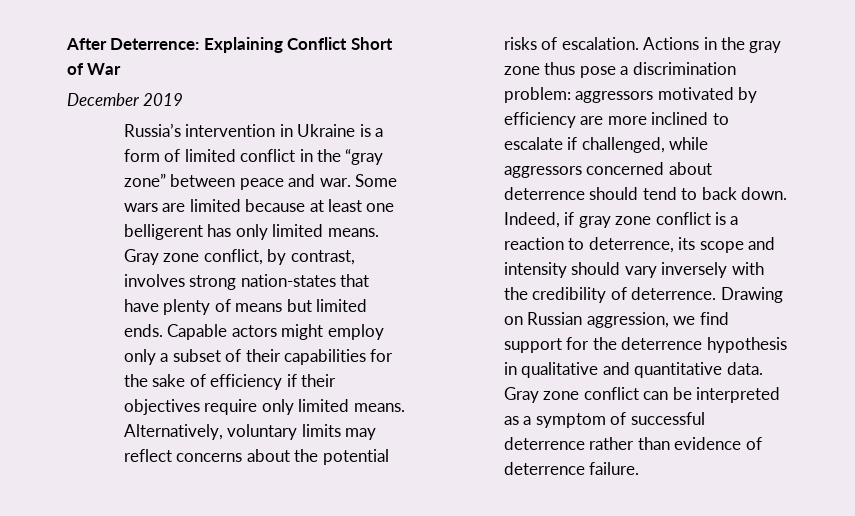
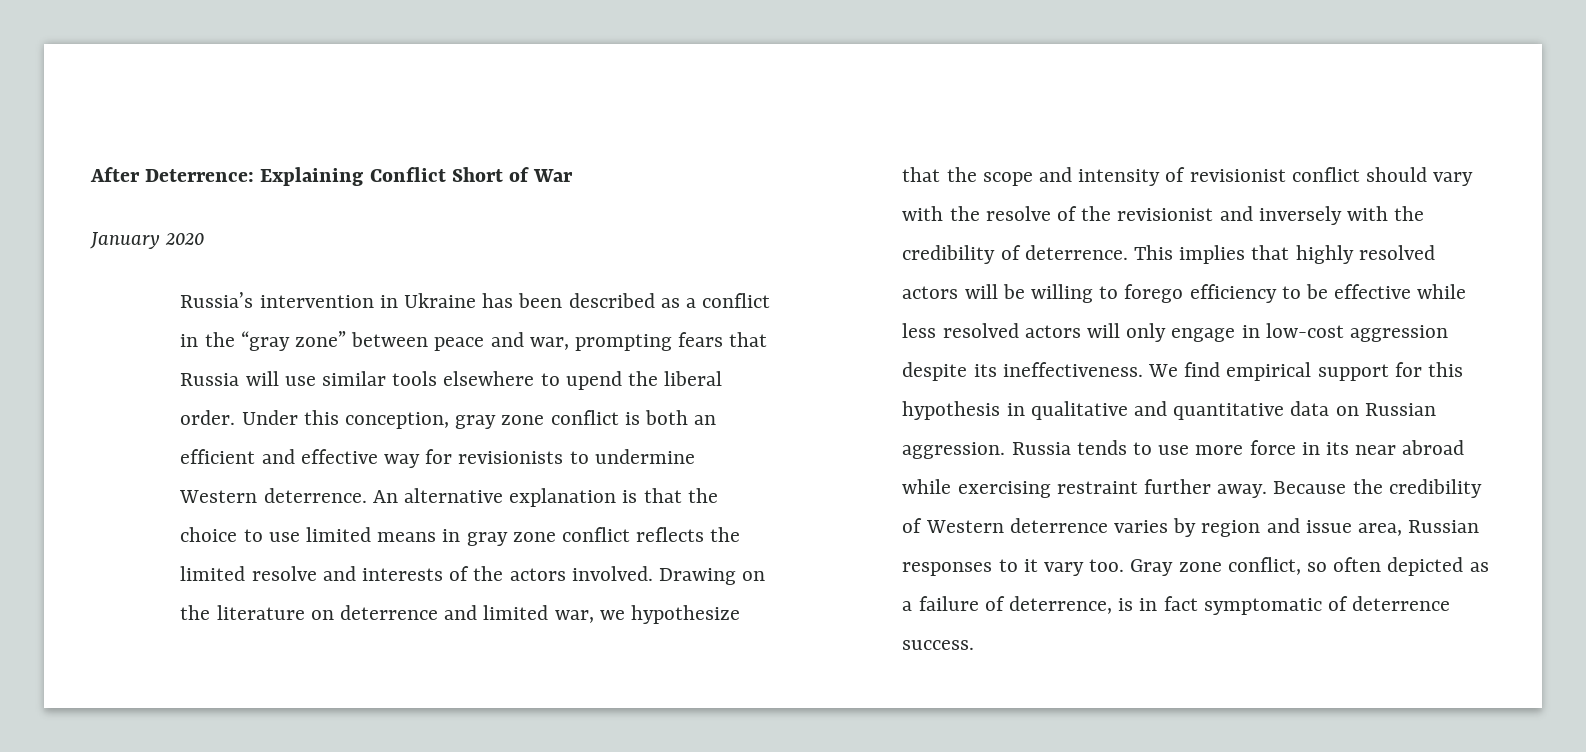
[67,93,184,106] December 2019 -> [90,232,205,249] January 2020
[359,124,383,137] [123,149,236,162] is a form of limited -> [482,293,696,308] has been described as a
[319,174,397,187] [123,199,395,212] [123,224,379,240] [123,249,355,265] [123,274,370,290] [123,299,367,315] [123,324,384,340] [123,349,394,365] [123,374,336,390] [123,399,405,415] [123,424,377,440] [123,449,389,465] [503,37,782,53] [503,62,736,78] [503,87,758,103] [503,112,729,128] [503,137,709,153] [503,162,712,178] [503,187,787,200] [503,212,739,228] [503,237,775,253] [503,262,657,278] war. Some wars are limited because at least one belligerent has only limited means. Gray zone conflict, by contrast, involves strong nation-states that have plenty of means but limited ends. Capable actors might employ only a subset of their capabilities for the sake of efficiency if their objectives require only limited means. Alternatively, voluntary limits may reflect concerns about the potential risks of escalation. Actions in the gray zone thus pose a discrimination problem: aggressors motivated by efficiency are more inclined to escalate if challenged, while aggressors concerned about deterrence should tend to back down. Indeed, if gray zone conflict is a reaction to deterrence, its scope and intensity should vary -> [529,332,768,351] [180,371,723,390] [180,410,717,429] [180,449,695,468] [179,488,718,507] [180,527,741,546] [180,566,766,585] [180,605,740,624] [902,167,1474,186] [902,206,1253,221] war, prompting fears that Russia will use similar tools elsewhere to upend the liberal order. Under this conception, gray zone conflict is both an efficient and effective way for revisionists to undermine Western deterrence. An alternative explanation is that the choice to use limited means in gray zone conflict reflects the limited resolve and interests of the actors involved. Drawing on the literature on deterrence and limited war, we hypothesize that the scope and intensity of revisionist conflict should vary with the resolve of the revisionist and
[720,287,783,303] [503,312,729,328] [503,337,703,353] Drawing on Russian aggression, we find support for the deterrence -> [1133,245,1435,264] [902,284,1467,303] [902,323,1448,342] [902,362,1463,381] This implies that highly resolved actors will be willing to forego efficiency to be effective while less resolved actors will only engage in low-cost aggression despite its ineffectiveness. We find empirical support for this
[726,362,763,375] [503,387,780,403] [503,412,705,428] [503,437,742,450] data. Gray zone conflict can be interpreted as a symptom of successful deterrence rather than evidence -> [1290,401,1436,416] [902,440,1465,459] [902,479,1482,498] [902,518,1480,537] [902,557,1489,576] [902,596,1322,615] data on Russian aggression. Russia tends to use more force in its near abroad while exercising restraint further away. Because the credibility of Western deterrence varies by region and issue area, Russian responses to it vary too. Gray zone conflict, so often depicted as a failure of deterrence, is in fact symptomatic
[589,462,640,475] failure. -> [902,640,975,650] success.

